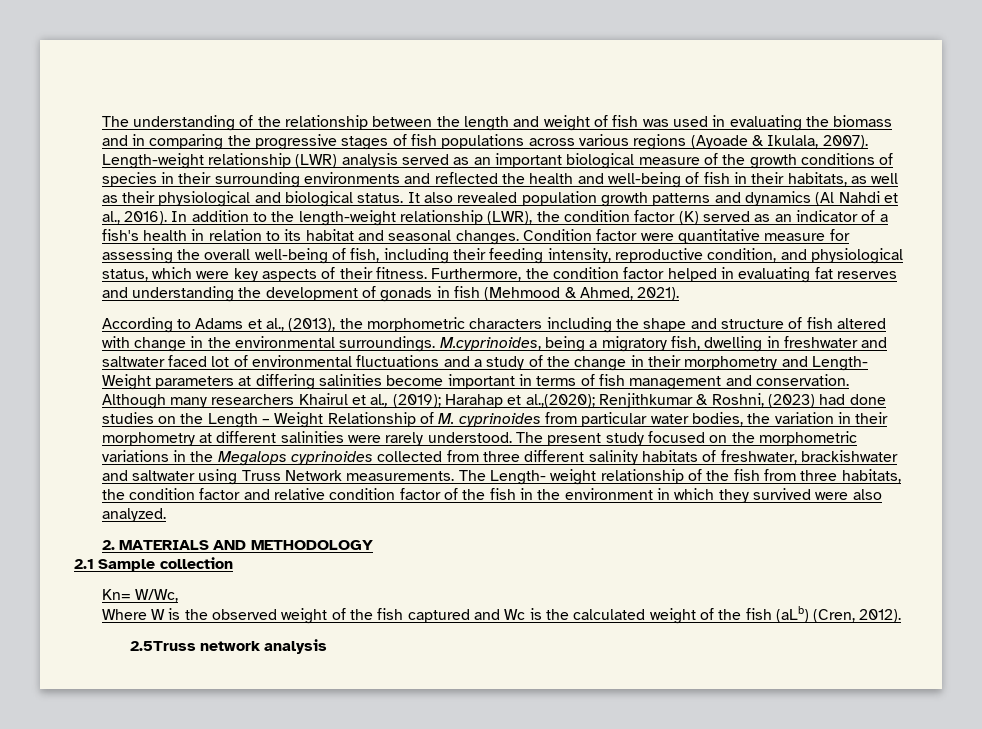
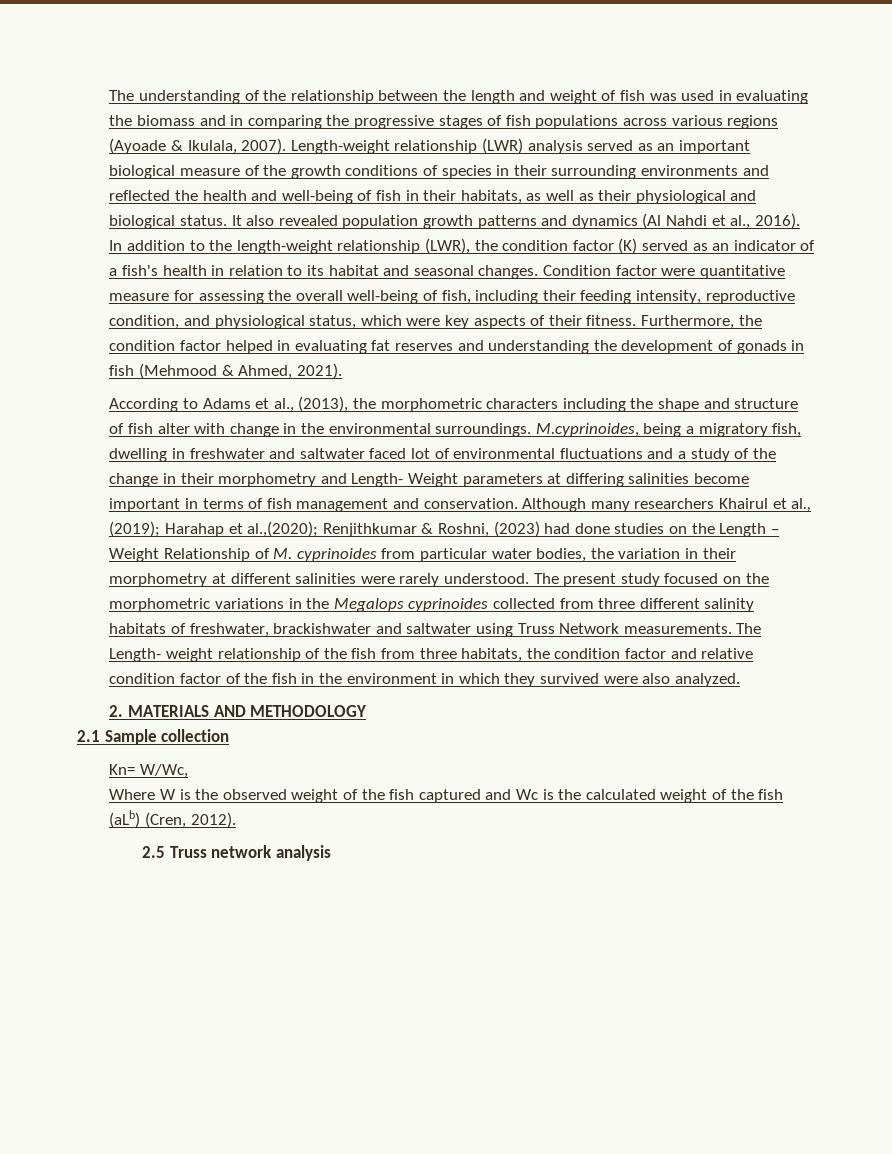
[836,318,886,329] altered -> [157,423,190,434] alter
[129,641,196,651] 2.5Truss -> [141,846,207,858] 2.5 Truss

